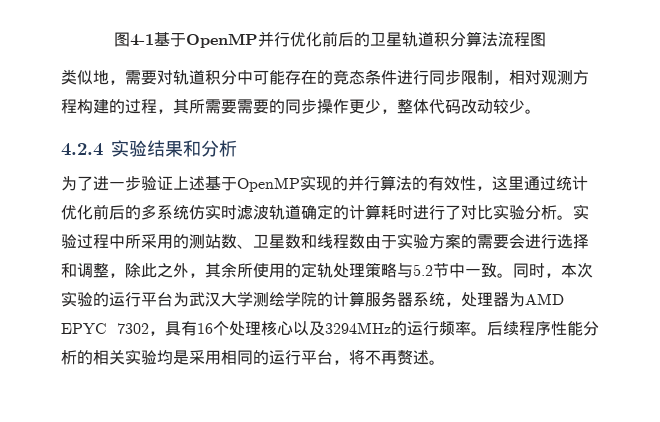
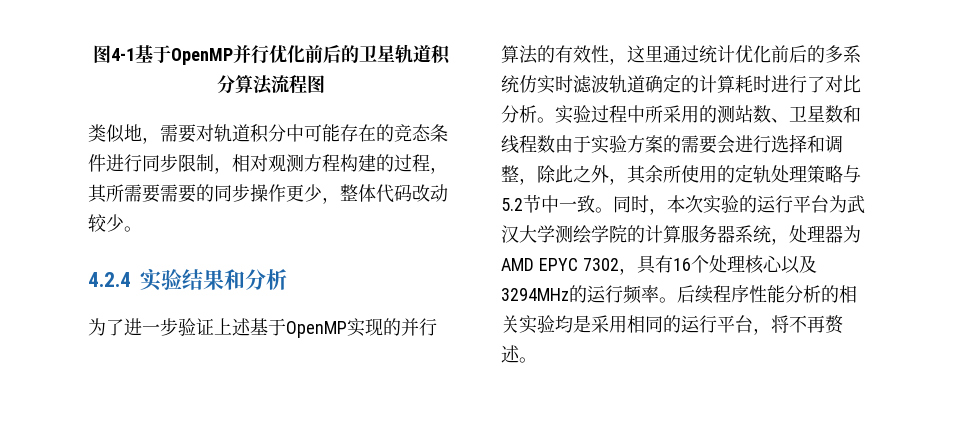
[493,204,525,220] 实验 -> (861, 84) none

